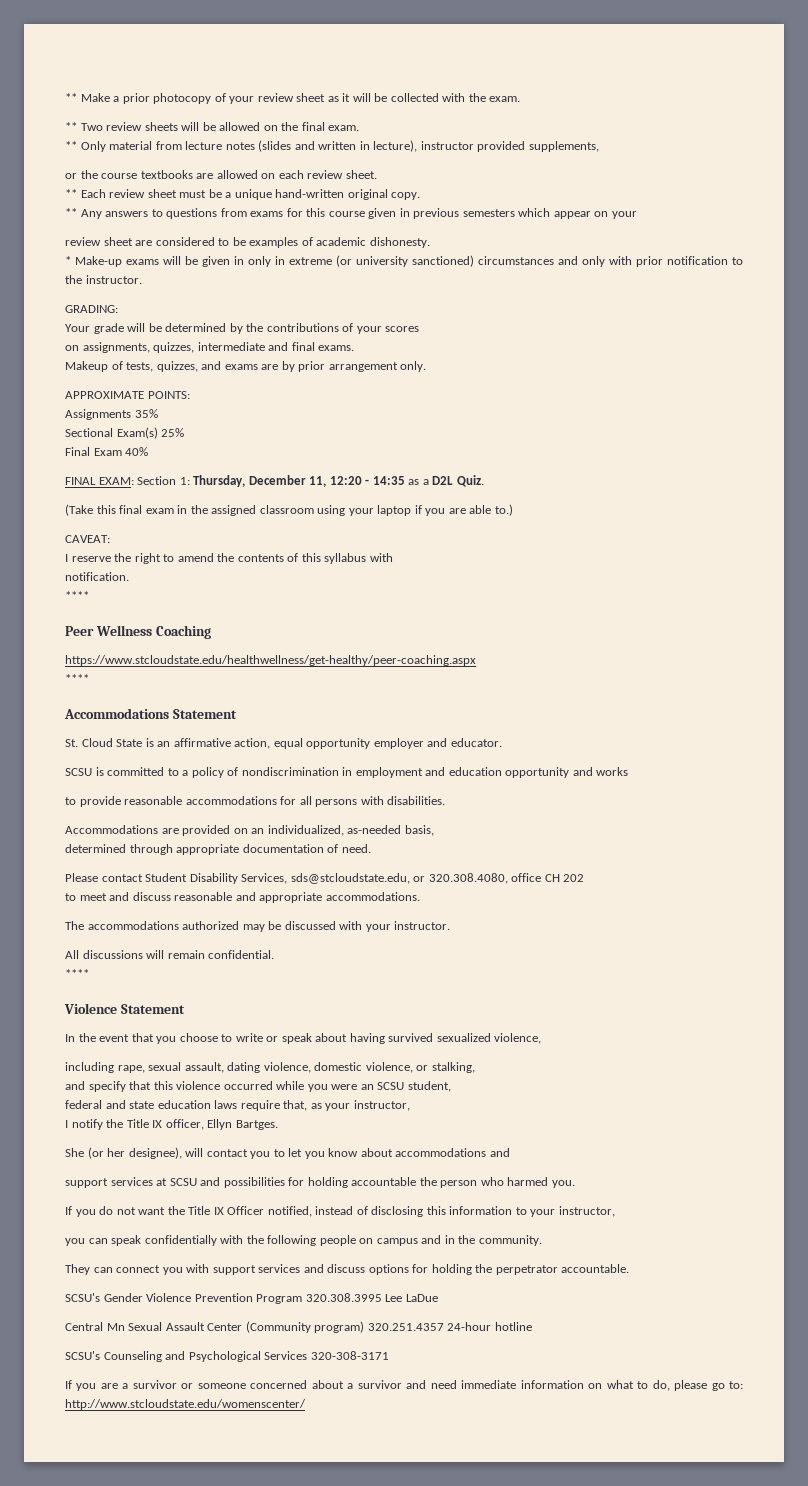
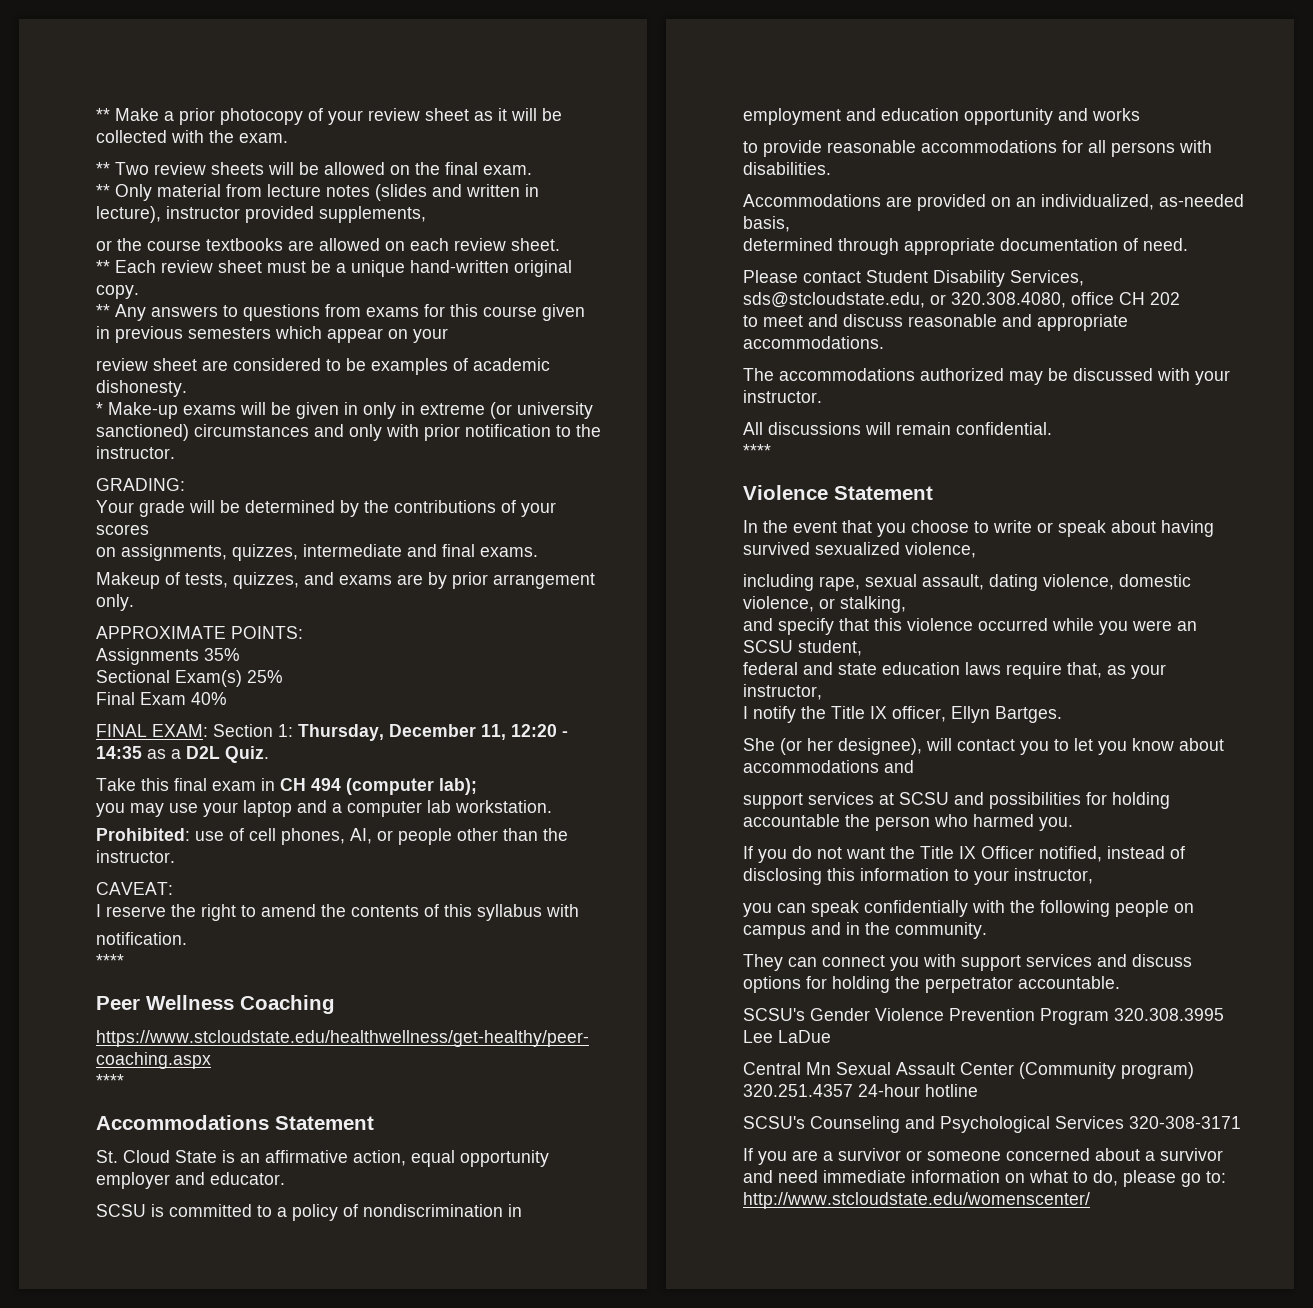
[65,504,93,516] (Take -> [96,778,136,791] Take
[190,504,513,516] the assigned classroom using your laptop if you are able to.) -> [280,778,477,795] [96,800,552,817] [96,828,568,845] [96,850,175,863] CH 494 (computer lab); // you may use your laptop and a computer lab workstation. // Prohibited: use of cell phones, AI, or people other than the instructor.

